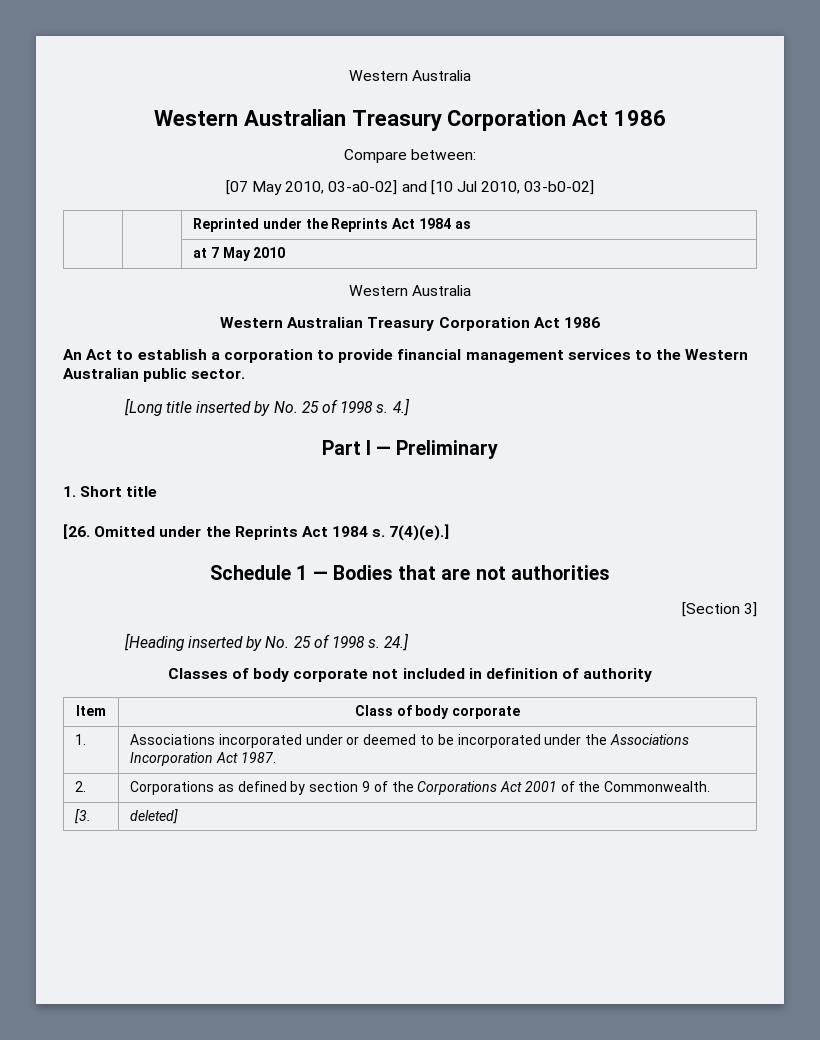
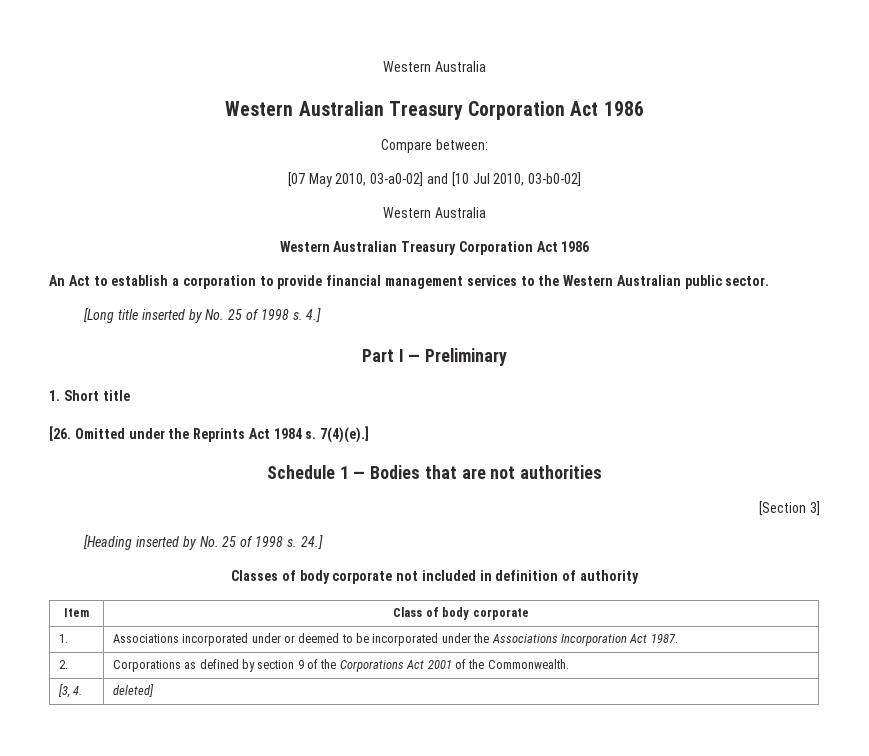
[193,218,471,232] [193,247,286,261] // | | Reprinted under the Reprints Act 1984 as // | | at 7 May 2010 -> (582, 179) none
[75,809,92,824] [3. -> [57,684,83,698] [3, 4.

